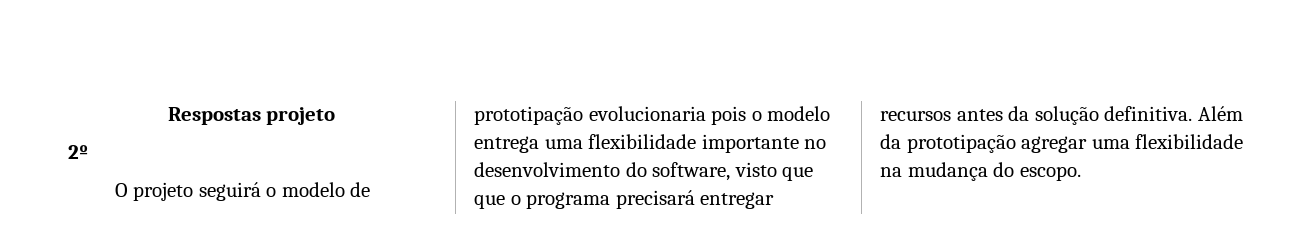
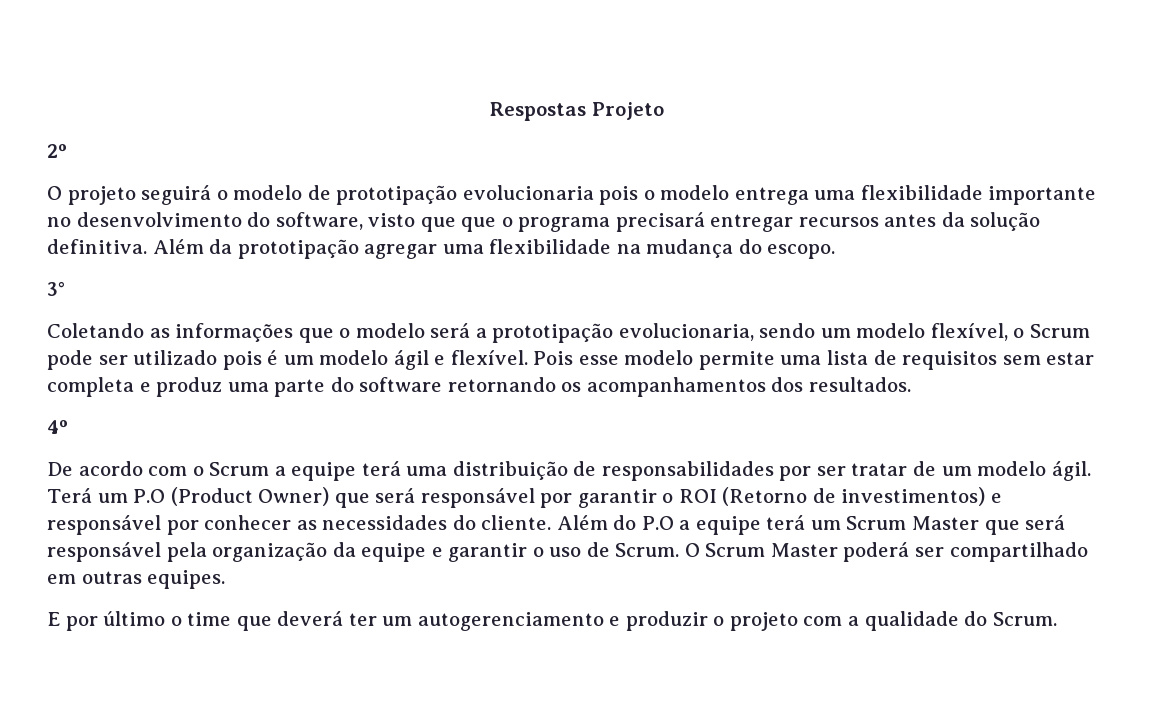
[266,107,336,125] projeto -> [591,102,664,120] Projeto
(1081, 173) none -> [47,281,66,296] [47,323,1091,343] [47,350,1095,370] [47,377,911,397] [47,420,68,434] [47,461,1091,481] [47,487,1002,508] [47,515,1066,535] [47,542,1088,562] [47,570,226,589] [47,611,1057,631] // 3° // Coletando as informações que o modelo será a prototipação evolucionaria, sendo um modelo flexível, o Scrum pode ser utilizado pois é um modelo ágil e flexível. Pois esse modelo permite uma lista de requisitos sem estar completa e produz uma parte do software retornando os acompanhamentos dos resultados. // 4º // De acordo com o Scrum a equipe terá uma distribuição de responsabilidades por ser tratar de um modelo ágil. Terá um P.O (Product Owner) que será responsável por garantir o ROI (Retorno de investimentos) e responsável por conhecer as necessidades do cliente. Além do P.O a equipe terá um Scrum Master que será responsável pela organização da equipe e garantir o uso de Scrum. O Scrum Master poderá ser compartilhado em outras equipes. // E por último o time que deverá ter um autogerenciamento e produzir o projeto com a qualidade do Scrum.

